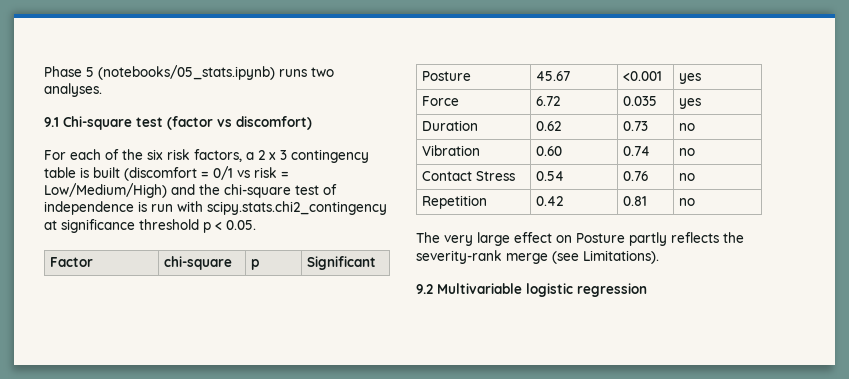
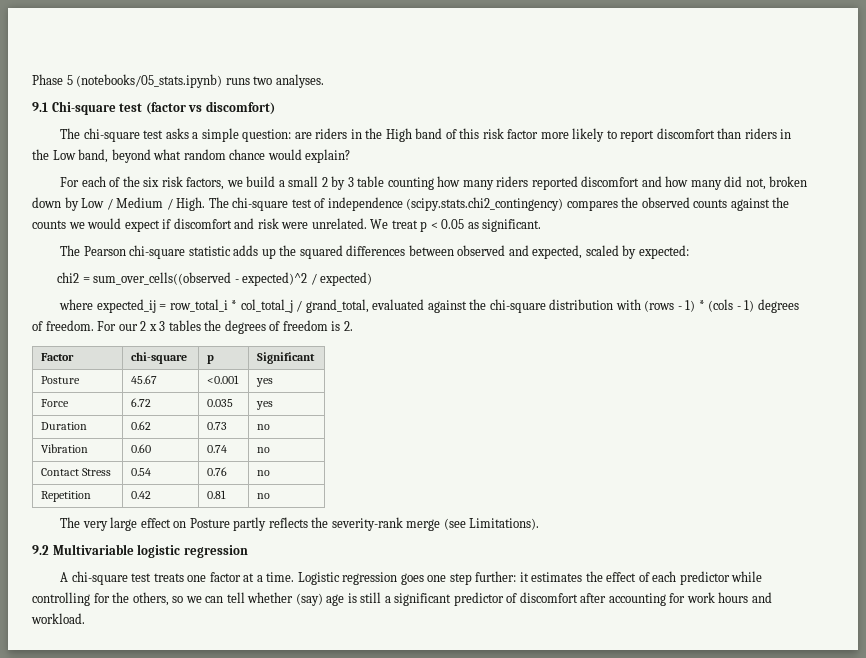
(312, 123) none -> [60,128,792,142] [32,149,351,163] // The chi-square test asks a simple question: are riders in the High band of this risk factor more likely to report discomfort than riders in the Low band, beyond what random chance would explain?
[246,149,369,163] [44,166,289,181] [44,183,337,198] [44,201,387,215] [44,219,256,233] a 2 x 3 contingency table is built (discomfort = 0/1 vs risk = Low/Medium/High) and the chi-square test of independence is run with scipy.stats.chi2_contingency at significance threshold p < 0.05. -> [226,176,808,190] [32,197,790,211] [32,218,542,232] [60,245,689,259] [57,272,373,286] [59,299,799,313] [32,320,353,334] we build a small 2 by 3 table counting how many riders reported discomfort and how many did not, broken down by Low / Medium / High. The chi-square test of independence (scipy.stats.chi2_contingency) compares the observed counts against the counts we would expect if discomfort and risk were unrelated. We treat p < 0.05 as significant. // The Pearson chi-square statistic adds up the squared differences between observed and expected, scaled by expected: // chi2 = sum_over_cells((observed - expected)^2 / expected) // where expected_ij = row_total_i * col_total_j / grand_total, evaluated against the chi-square distribution with (rows - 1) * (cols - 1) degrees of freedom. For our 2 x 3 tables the degrees of freedom is 2.
(647, 290) none -> [60,571,763,585] [32,592,772,606] [31,613,85,624] // A chi-square test treats one factor at a time. Logistic regression goes one step further: it estimates the effect of each predictor while controlling for the others, so we can tell whether (say) age is still a significant predictor of discomfort after accounting for work hours and workload.

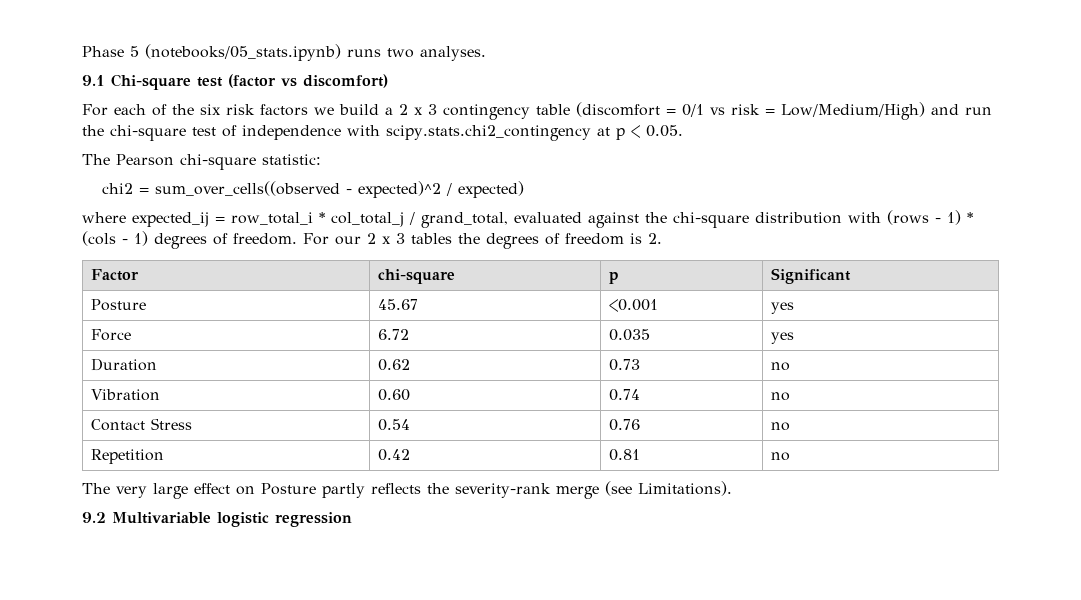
[60,128,792,142] [32,149,351,163] // The chi-square test asks a simple question: are riders in the High band of this risk factor more likely to report discomfort than riders in the Low band, beyond what random chance would explain? -> (388, 81) none
[186,177,225,190] factors, -> [260,104,308,116] factors
[288,176,808,190] [32,197,790,211] [32,218,542,232] [60,245,689,259] small 2 by 3 table counting how many riders reported discomfort and how many did not, broken down by Low / Medium / High. The chi-square test of independence (scipy.stats.chi2_contingency) compares the observed counts against the counts we would expect if discomfort and risk were unrelated. We treat p < 0.05 as significant. // The Pearson chi-square statistic adds up the squared differences between observed and expected, scaled by expected: -> [399,102,992,120] [82,125,683,141] [82,154,321,170] 2 x 3 contingency table (discomfort = 0/1 vs risk = Low/Medium/High) and run the chi-square test of independence with scipy.stats.chi2_contingency at p < 0.05. // The Pearson chi-square statistic:
[60,571,763,585] [32,592,772,606] [31,613,85,624] // A chi-square test treats one factor at a time. Logistic regression goes one step further: it estimates the effect of each predictor while controlling for the others, so we can tell whether (say) age is still a significant predictor of discomfort after accounting for work hours and workload. -> (352, 519) none

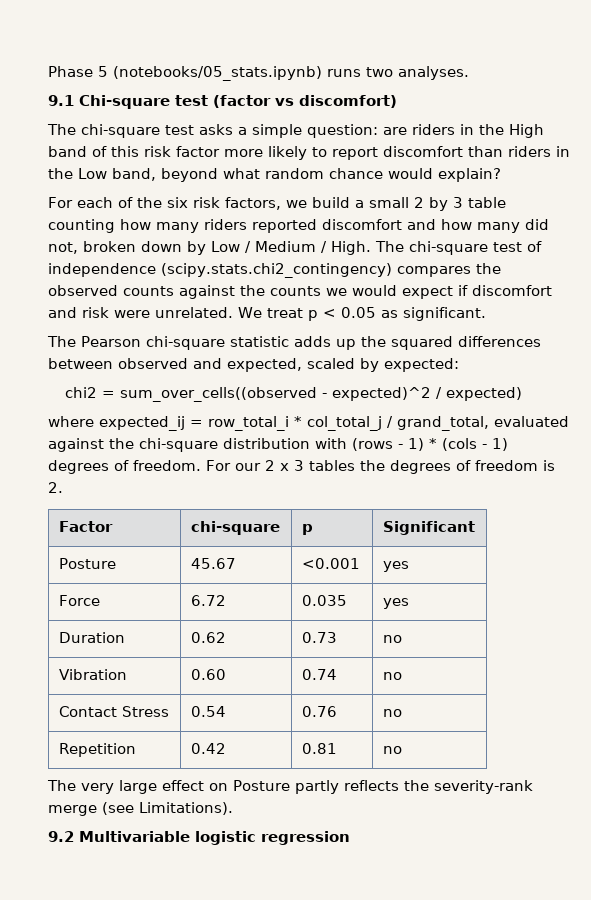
(388, 81) none -> [47,124,544,138] [48,146,570,160] [48,168,501,182] // The chi-square test asks a simple question: are riders in the High band of this risk factor more likely to report discomfort than riders in the Low band, beyond what random chance would explain?
[260,104,308,116] factors -> [225,197,281,210] factors,
[399,102,992,120] [82,125,683,141] [82,154,321,170] 2 x 3 contingency table (discomfort = 0/1 vs risk = Low/Medium/High) and run the chi-square test of independence with scipy.stats.chi2_contingency at p < 0.05. // The Pearson chi-square statistic: -> [369,197,506,211] [48,219,549,233] [48,241,542,255] [48,263,501,278] [48,285,552,299] [48,307,486,321] [47,336,541,350] [48,358,459,372] small 2 by 3 table counting how many riders reported discomfort and how many did not, broken down by Low / Medium / High. The chi-square test of independence (scipy.stats.chi2_contingency) compares the observed counts against the counts we would expect if discomfort and risk were unrelated. We treat p < 0.05 as significant. // The Pearson chi-square statistic adds up the squared differences between observed and expected, scaled by expected:

